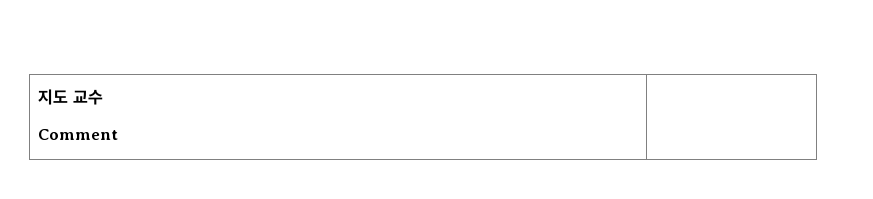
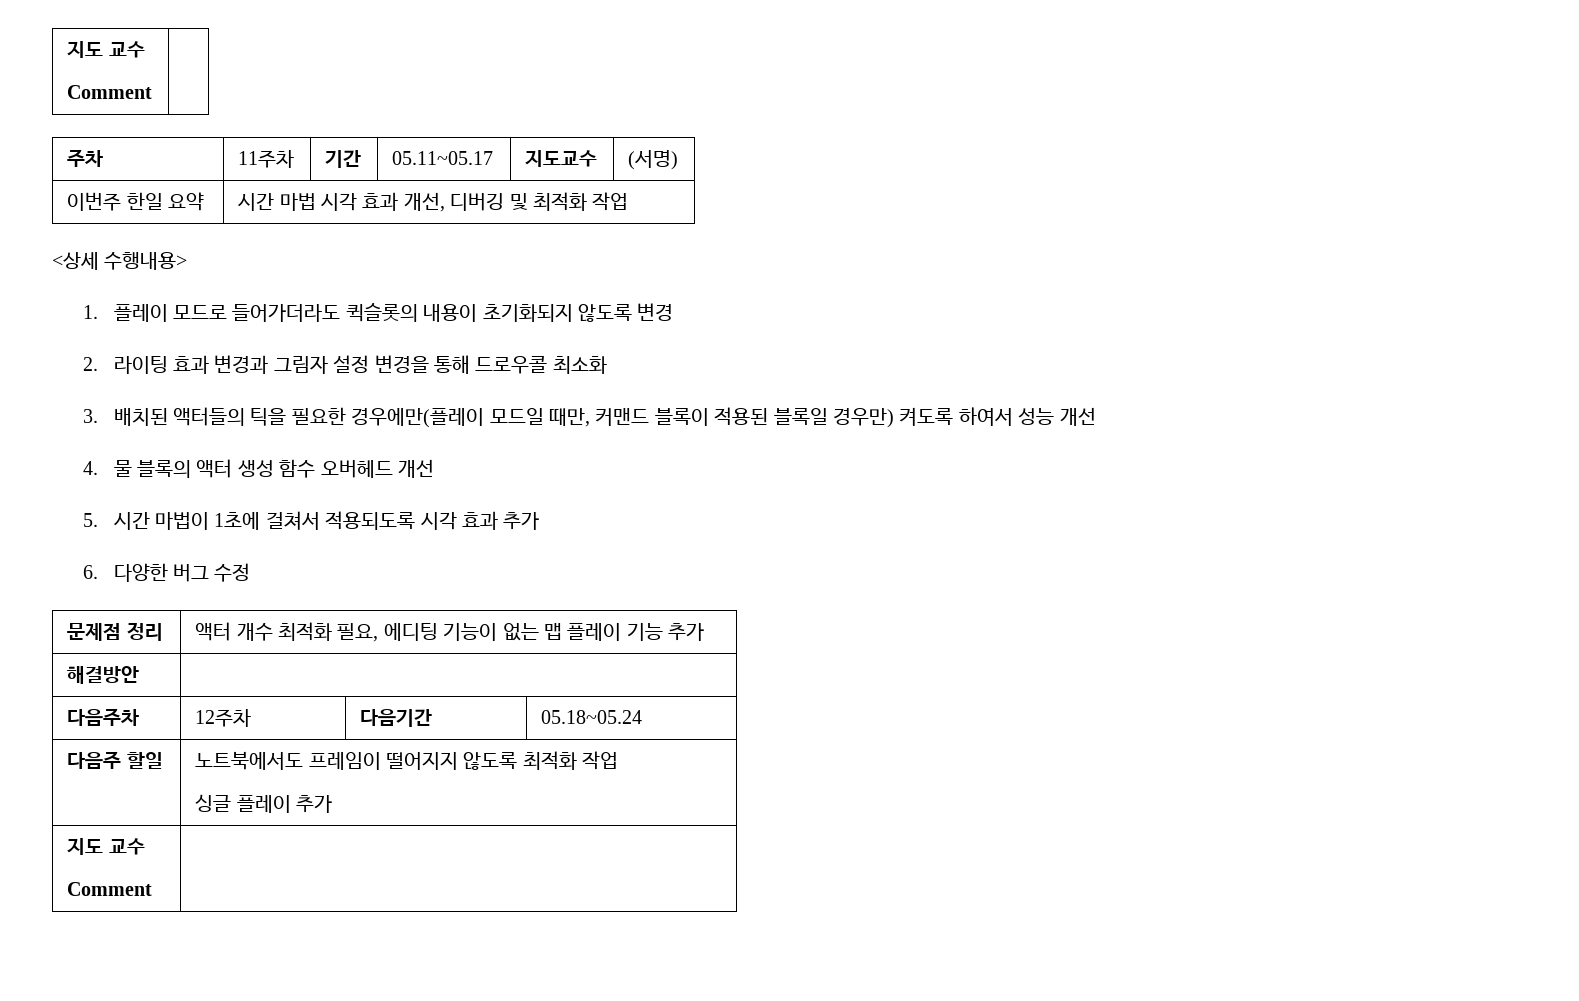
[38,89,103,105] [38,129,119,140] 지도 교수 // Comment | -> [67,41,145,58] [67,85,153,99] [67,149,104,167] [238,149,295,168] [325,150,362,168] [392,151,494,165] [525,150,598,167] [628,150,679,170] [67,192,204,211] [238,192,629,212] [52,251,188,270] [82,303,674,322] [82,355,607,374] [82,407,1096,428] [82,459,434,478] [82,511,540,530] [82,563,251,582] [67,622,163,641] [195,622,705,642] [67,666,140,684] [67,708,140,726] [195,708,252,727] [360,709,433,727] [541,710,643,724] [67,751,163,769] [195,751,619,770] [195,794,332,813] [67,838,145,855] [67,882,153,896] 지도 교수 // Comment | // 주차 | 11주차 | 기간 | 05.11~05.17 | 지도교수 | (서명) // 이번주 한일 요약 | 시간 마법 시각 효과 개선, 디버깅 및 최적화 작업 // <상세 수행내용> // 1. 플레이 모드로 들어가더라도 퀵슬롯의 내용이 초기화되지 않도록 변경 // 2. 라이팅 효과 변경과 그림자 설정 변경을 통해 드로우콜 최소화 // 3. 배치된 액터들의 틱을 필요한 경우에만(플레이 모드일 때만, 커맨드 블록이 적용된 블록일 경우만) 켜도록 하여서 성능 개선 // 4. 물 블록의 액터 생성 함수 오버헤드 개선 // 5. 시간 마법이 1초에 걸쳐서 적용되도록 시각 효과 추가 // 6. 다양한 버그 수정 // 문제점 정리 | 액터 개수 최적화 필요, 에디팅 기능이 없는 맵 플레이 기능 추가 // 해결방안 | // 다음주차 | 12주차 | 다음기간 | 05.18~05.24 // 다음주 할일 | 노트북에서도 프레임이 떨어지지 않도록 최적화 작업 // 싱글 플레이 추가 // 지도 교수 // Comment |

